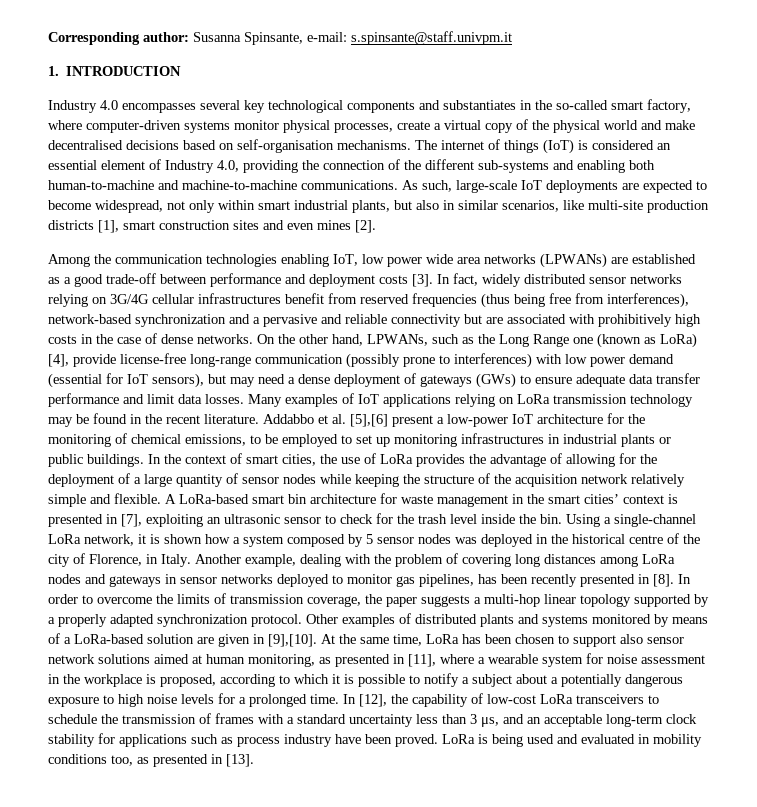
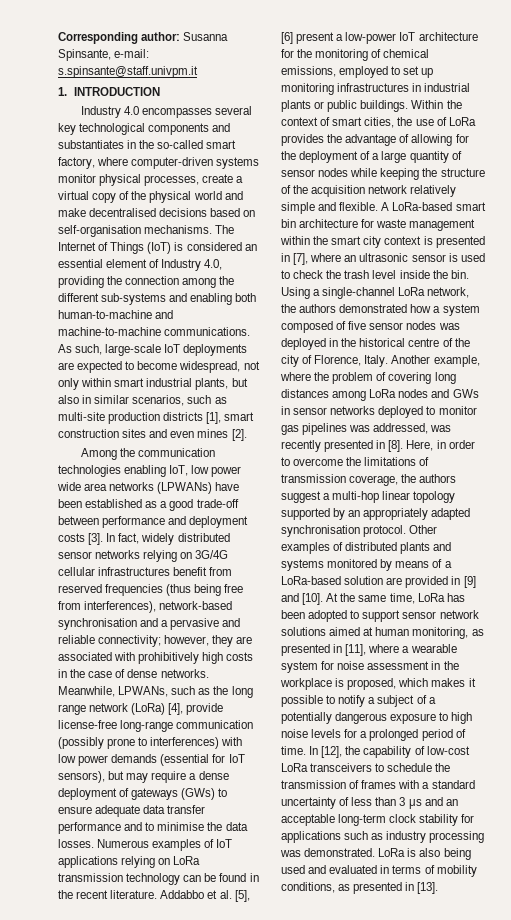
[441,139,539,153] internet of things -> [58,242,145,254] Internet of Things
[388,159,400,170] of -> [182,278,217,288] among
[563,200,584,210] like -> [187,395,227,404] such as
[611,257,628,264] are -> [215,482,240,491] [58,499,82,508] have been
[135,314,226,327] synchronization -> [58,618,137,630] synchronisation
[391,314,482,327] connectivity but -> [98,635,234,647] connectivity; however, they
[257,333,697,348] On the other hand, LPWANs, such as the Long Range one (known as LoRa) -> [58,686,253,698] [58,703,166,715] Meanwhile, LPWANs, such as the long range network (LoRa)
[629,354,674,364] demand -> [111,754,158,763] demands
[258,374,285,384] need -> [151,771,187,783] require
[147,394,174,404] limit -> [145,822,223,831] to minimise the
[248,394,282,407] Many -> [97,839,150,848] Numerous
[48,417,73,427] may -> [183,875,202,882] can
[350,414,388,427] [5],[6] -> [234,890,250,902] [281,32,293,44] [5], [6]
[250,434,278,444] to be -> (336, 71) none
[148,454,161,464] In -> [411,100,444,109] Within
[512,494,524,504] in -> [280,236,310,245] within
[584,494,619,504] cities’ -> [363,236,382,248] city
[146,514,203,527] exploiting -> [310,253,342,262] where
(321, 520) none -> [448,253,485,262] is used
[376,513,393,524] for -> (324, 274) none
[138,534,202,544] it is shown -> [281,304,408,313] the authors demonstrated
[348,534,373,547] by 5 -> [336,321,367,330] of five
[146,554,158,564] in -> (362, 360) none
[300,554,371,567] dealing with -> [280,372,311,381] where
[109,575,161,587] gateways -> [452,389,479,398] GWs
[419,574,528,587] pipelines, has been -> [302,423,452,435] pipelines was addressed, was
[678,574,691,584] In -> [406,440,446,451] Here, in
[177,594,210,604] limits -> [364,457,417,466] limitations
[386,595,470,607] paper suggests -> [419,474,457,483] [281,491,321,503] authors suggest
[48,614,248,627] a properly adapted synchronization -> [348,508,471,520] [281,525,360,537] an appropriately adapted synchronisation
[218,634,317,647] given in [9],[10]. -> [405,576,476,588] [281,593,324,605] provided in [9] and [10].
[515,634,555,644] chosen -> [308,610,348,622] adopted
[620,634,643,644] also -> (401, 616) none
[220,674,354,687] according to which it is -> [398,678,476,687] which makes it
[516,674,547,684] about -> [416,695,427,704] of
(307, 700) none -> [421,729,466,741] period of
(413, 720) none -> [339,797,350,806] of
[481,717,499,727] μs, -> [408,799,422,809] μs
[237,734,438,747] process industry have been proved. -> [386,831,485,843] [280,848,376,857] industry processing was demonstrated.
(488, 739) none -> [419,848,441,857] also
[653,734,702,747] [48,754,133,766] mobility conditions too, -> [392,865,477,877] [281,882,335,893] terms of mobility conditions,

